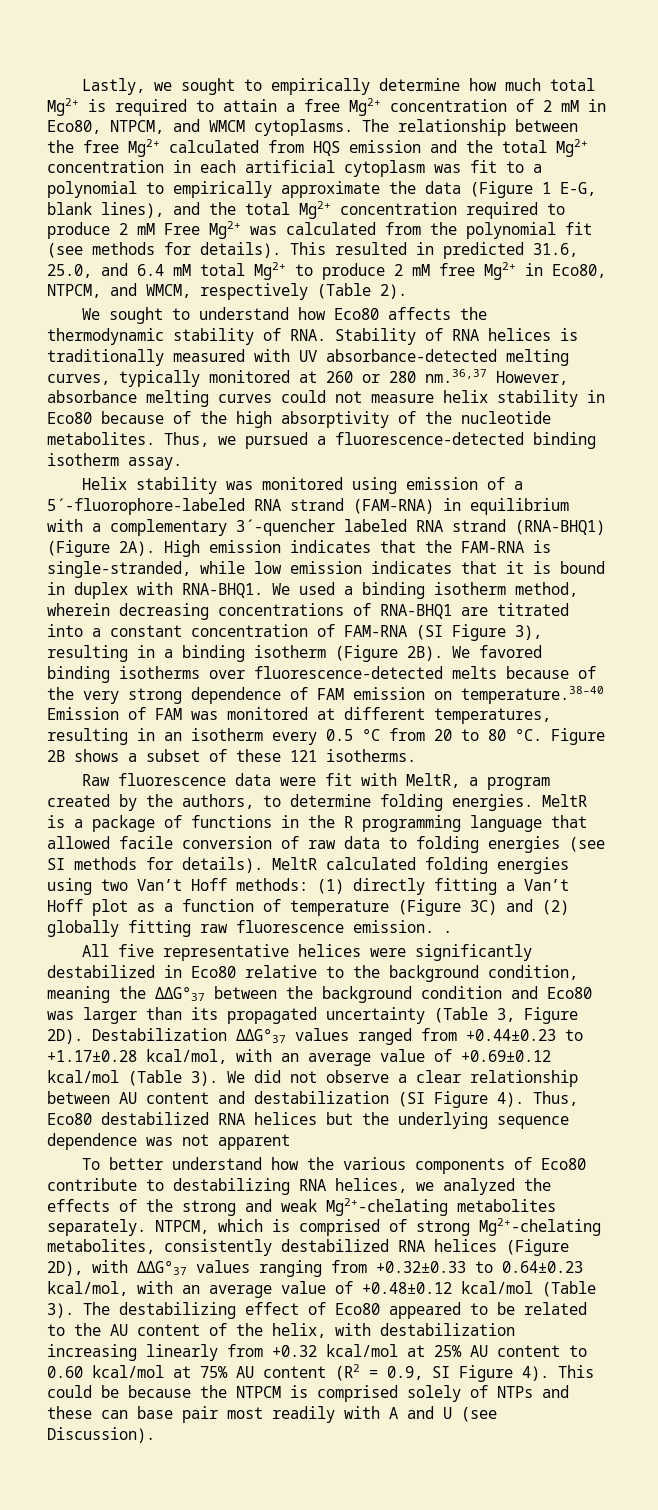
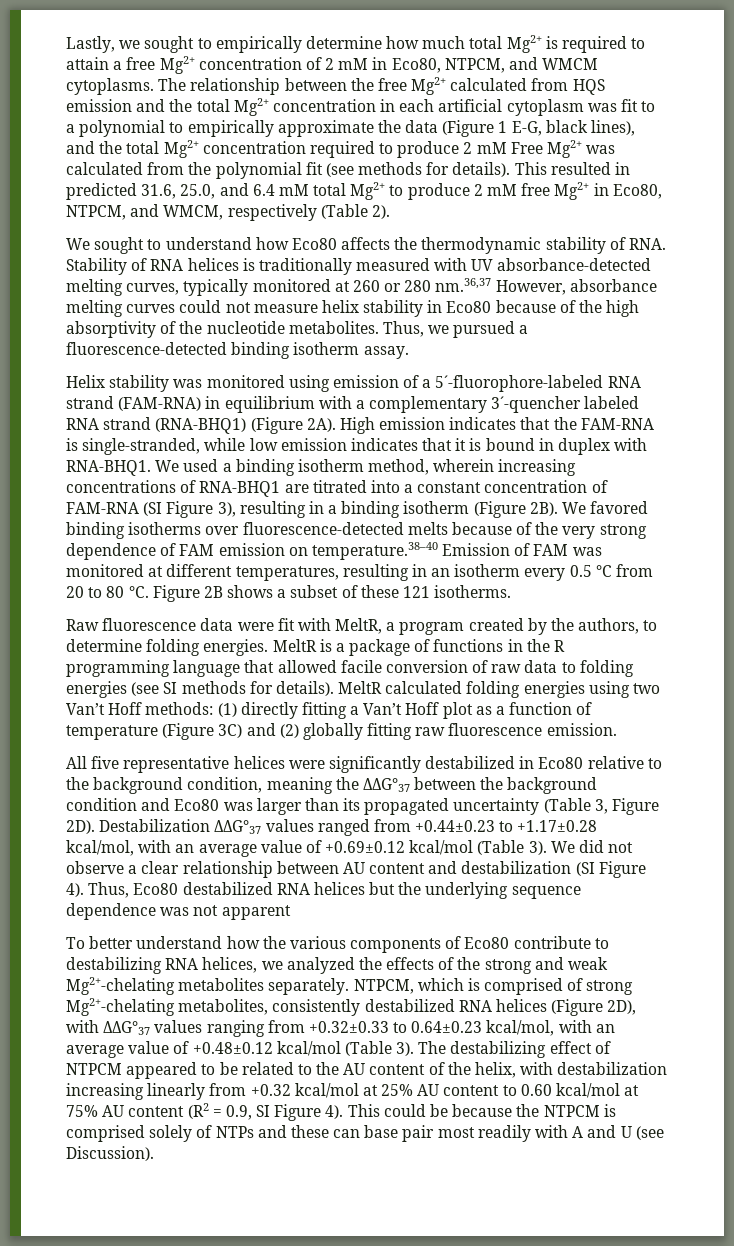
[47,202,92,215] blank -> [545,120,588,133] black
[119,603,209,620] decreasing -> [498,459,577,476] increasing
[443,930,452,933] . -> (617, 729) none
[335,1303,380,1315] Eco80 -> [66,1063,122,1075] NTPCM

